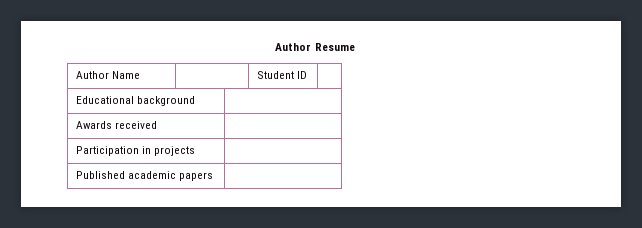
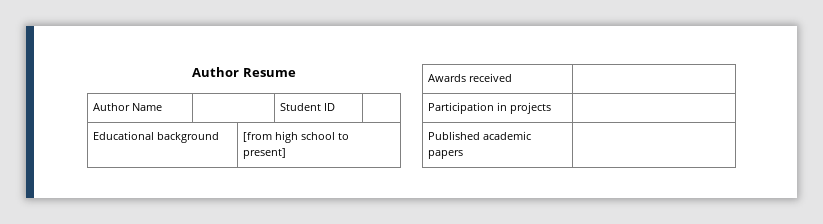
(195, 101) none -> [243,131,350,143] [243,148,287,159] [from high school to present]

